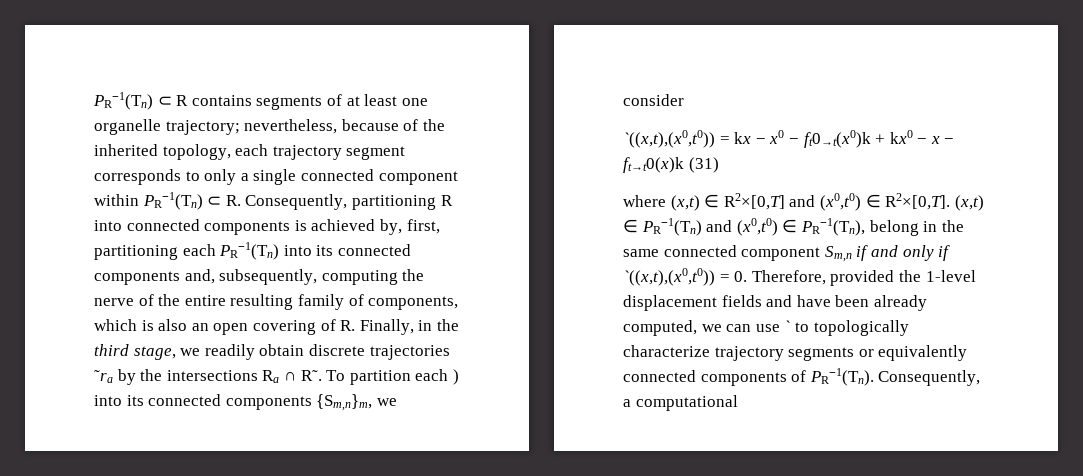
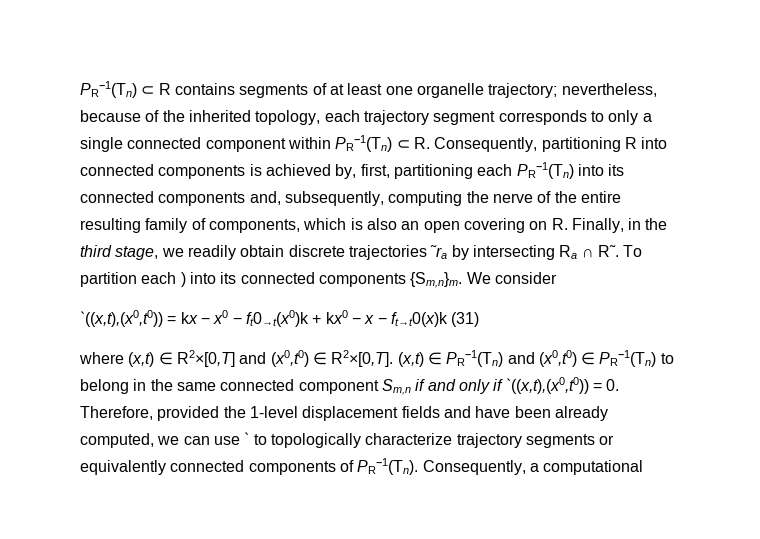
[320,319,336,331] of -> [529,221,548,230] on
[140,369,258,381] the intersections -> [472,245,555,260] intersecting
[316,394,397,411] {Sm,n}m, we -> [410,272,491,288] {Sm,n}m. We
[800,218,865,236] PR−1(Tn), -> [599,350,674,367] PR−1(Tn) to

